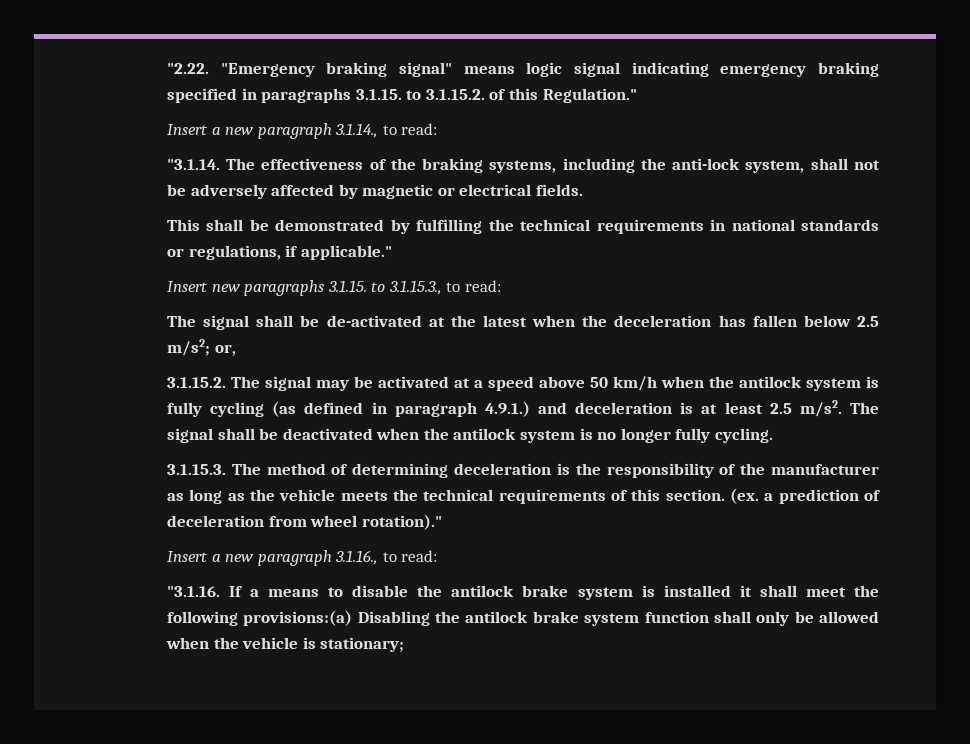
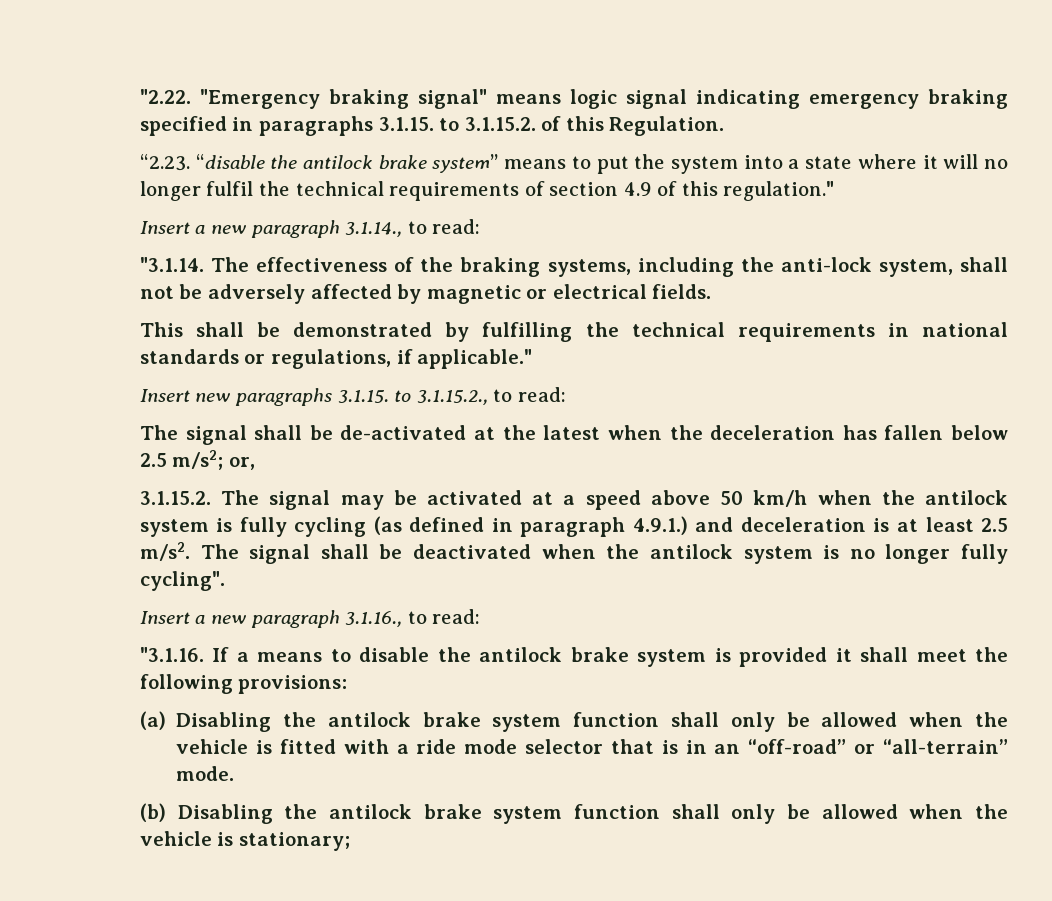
[542,88,637,103] Regulation." -> [609,116,725,136] [139,154,1009,174] [139,181,835,201] Regulation. // “2.23. “disable the antilock brake system” means to put the system into a state where it will no longer fulfil the technical requirements of section 4.9 of this regulation."
[388,280,442,295] 3.1.15.3., -> [416,390,488,405] 3.1.15.2.,
[714,428,773,443] [166,463,880,478] [166,488,881,504] [166,514,442,530] cycling. // 3.1.15.3. The method of determining deceleration is the responsibility of the manufacturer as long as the vehicle meets the technical requirements of this section. (ex. a prediction of deceleration from wheel rotation)." -> [139,571,225,591] cycling".
[663,585,731,597] installed -> [739,647,828,667] provided
[243,610,353,626] provisions:(a) -> [238,675,348,694] [139,711,1009,732] [176,739,1008,754] [176,766,235,781] [139,803,166,822] provisions: // (a) Disabling the antilock brake system function shall only be allowed when the vehicle is fitted with a ride mode selector that is in an “off-road” or “all-terrain” mode. // (b)

